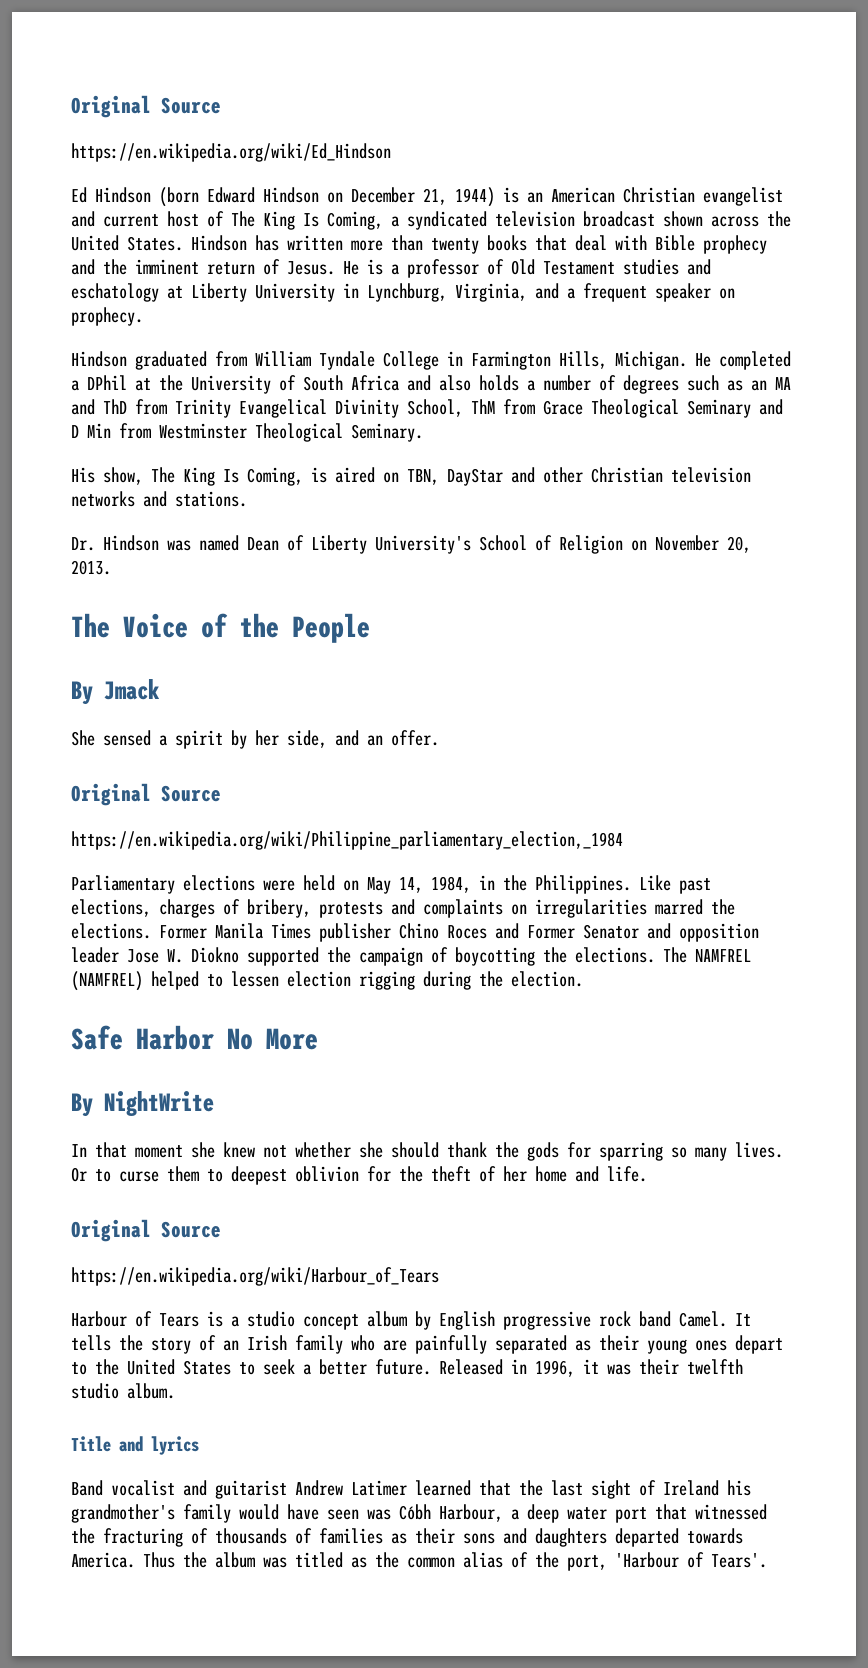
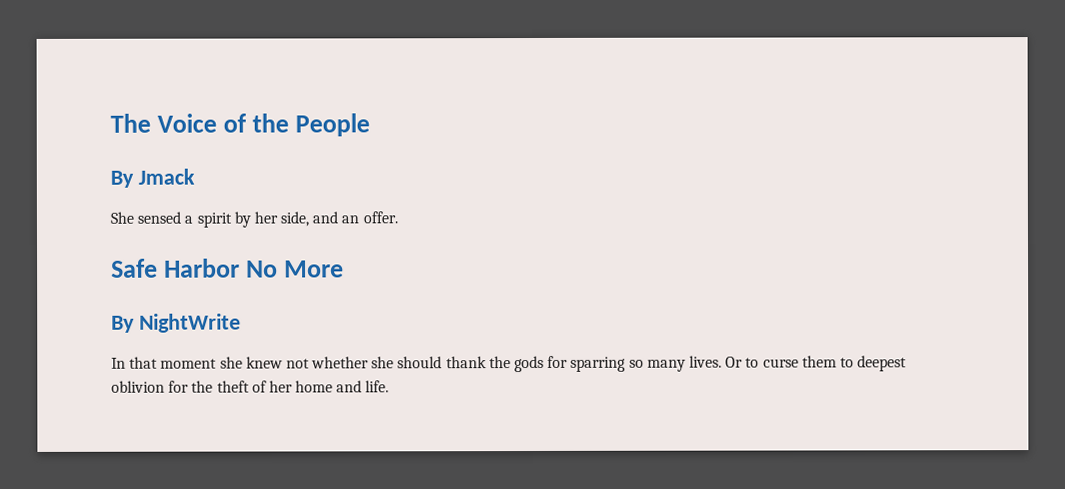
[71,95,221,118] [71,143,391,162] [71,187,783,207] [71,211,791,230] [71,235,767,254] [71,259,711,278] [71,283,735,302] [71,307,143,326] [71,351,791,370] [71,375,791,394] [71,399,783,418] [71,423,423,442] [71,467,751,486] [71,491,247,507] [71,535,751,554] [71,560,111,575] Original Source // https://en.wikipedia.org/wiki/Ed_Hindson // Ed Hindson (born Edward Hindson on December 21, 1944) is an American Christian evangelist and current host of The King Is Coming, a syndicated television broadcast shown across the United States. Hindson has written more than twenty books that deal with Bible prophecy and the imminent return of Jesus. He is a professor of Old Testament studies and eschatology at Liberty University in Lynchburg, Virginia, and a frequent speaker on prophecy. // Hindson graduated from William Tyndale College in Farmington Hills, Michigan. He completed a DPhil at the University of South Africa and also holds a number of degrees such as an MA and ThD from Trinity Evangelical Divinity School, ThM from Grace Theological Seminary and D Min from Westminster Theological Seminary. // His show, The King Is Coming, is aired on TBN, DayStar and other Christian television networks and stations. // Dr. Hindson was named Dean of Liberty University's School of Religion on November 20, 2013. // -> (110, 123) none
[71,783,221,806] [71,831,623,850] [71,875,711,894] [71,899,735,918] [71,923,759,942] [71,947,751,966] [71,971,583,991] // Original Source // https://en.wikipedia.org/wiki/Philippine_parliamentary_election,_1984 // Parliamentary elections were held on May 14, 1984, in the Philippines. Like past elections, charges of bribery, protests and complaints on irregularities marred the elections. Former Manila Times publisher Chino Roces and Former Senator and opposition leader Jose W. Diokno supported the campaign of boycotting the elections. The NAMFREL (NAMFREL) helped to lessen election rigging during the election. -> (398, 217) none
[71,1219,221,1242] [71,1267,439,1286] [71,1311,751,1330] [71,1335,783,1354] [71,1359,743,1377] [71,1383,175,1399] [71,1436,199,1455] [71,1480,751,1499] [71,1504,767,1523] [71,1528,743,1547] [71,1552,767,1571] // Original Source // https://en.wikipedia.org/wiki/Harbour_of_Tears // Harbour of Tears is a studio concept album by English progressive rock band Camel. It tells the story of an Irish family who are painfully separated as their young ones depart to the United States to seek a better future. Released in 1996, it was their twelfth studio album. // Title and lyrics // Band vocalist and guitarist Andrew Latimer learned that the last sight of Ireland his grandmother's family would have seen was Cóbh Harbour, a deep water port that witnessed the fracturing of thousands of families as their sons and daughters departed towards America. Thus the album was titled as the common alias of the port, 'Harbour of Tears'. -> (390, 386) none

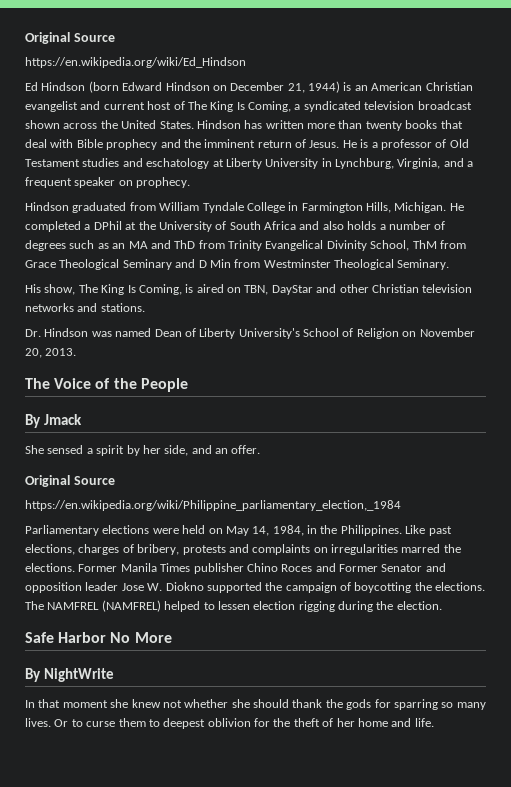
(110, 123) none -> [25,32,115,44] [25,57,246,68] [25,81,473,93] [25,101,472,112] [25,120,463,131] [25,139,469,150] [25,158,474,169] [25,177,191,188] [25,202,464,213] [25,221,446,232] [25,240,466,251] [25,259,450,270] [25,284,473,295] [25,303,145,312] [25,328,475,339] [25,348,77,358] Original Source // https://en.wikipedia.org/wiki/Ed_Hindson // Ed Hindson (born Edward Hindson on December 21, 1944) is an American Christian evangelist and current host of The King Is Coming, a syndicated television broadcast shown across the United States. Hindson has written more than twenty books that deal with Bible prophecy and the imminent return of Jesus. He is a professor of Old Testament studies and eschatology at Liberty University in Lynchburg, Virginia, and a frequent speaker on prophecy. // Hindson graduated from William Tyndale College in Farmington Hills, Michigan. He completed a DPhil at the University of South Africa and also holds a number of degrees such as an MA and ThD from Trinity Evangelical Divinity School, ThM from Grace Theological Seminary and D Min from Westminster Theological Seminary. // His show, The King Is Coming, is aired on TBN, DayStar and other Christian television networks and stations. // Dr. Hindson was named Dean of Liberty University's School of Religion on November 20, 2013. //
(398, 217) none -> [25,475,115,487] [25,500,401,511] [25,525,452,536] [25,544,461,555] [25,563,446,574] [25,582,486,593] [25,600,442,612] // Original Source // https://en.wikipedia.org/wiki/Philippine_parliamentary_election,_1984 // Parliamentary elections were held on May 14, 1984, in the Philippines. Like past elections, charges of bribery, protests and complaints on irregularities marred the elections. Former Manila Times publisher Chino Roces and Former Senator and opposition leader Jose W. Diokno supported the campaign of boycotting the elections. The NAMFREL (NAMFREL) helped to lessen election rigging during the election.

